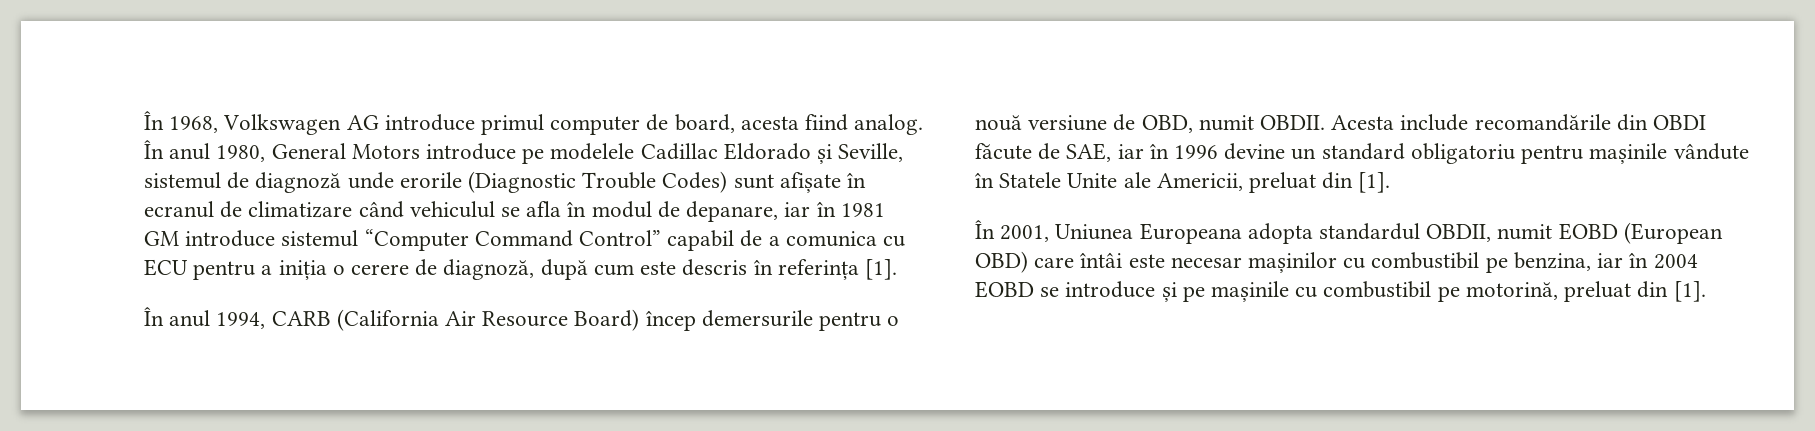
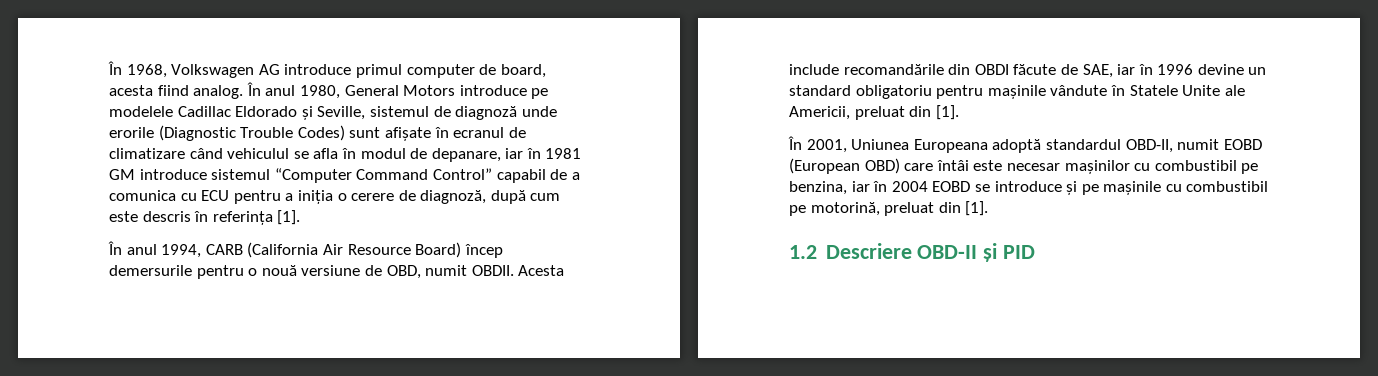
[1247,223,1492,244] adopta standardul OBDII, -> [992,139,1173,153] adoptă standardul OBD-II,
(1706, 291) none -> [789,243,1035,262] // 1.2 Descriere OBD-II și PID

